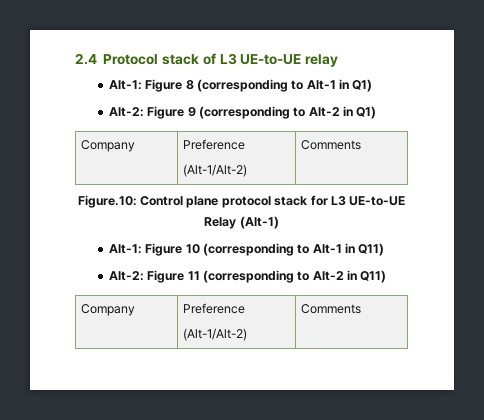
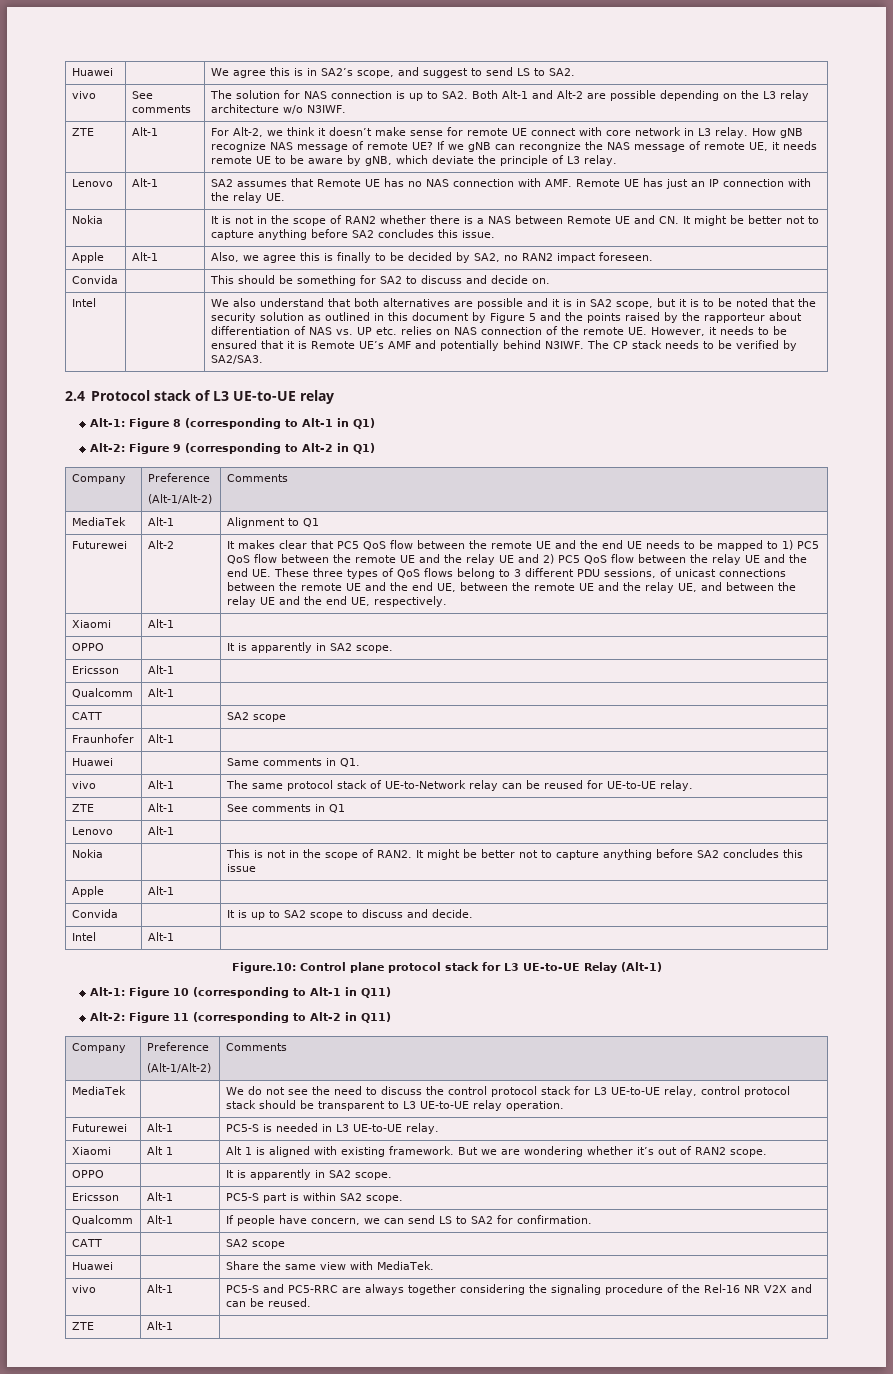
(75, 59) none -> [71,68,113,76] [210,67,575,78] [71,91,96,99] [131,91,153,99] [131,105,191,113] [209,90,809,101] [210,104,346,114] [71,128,94,136] [131,127,158,136] [210,127,803,138] [210,141,817,152] [210,155,617,166] [71,179,113,187] [131,178,158,187] [210,178,811,189] [210,192,285,203] [71,215,103,224] [210,215,819,226] [210,229,495,240] [71,252,104,263] [131,252,158,261] [210,252,653,263] [71,275,118,284] [209,275,550,286] [71,298,96,307] [210,298,816,309] [210,312,802,323] [210,326,787,336] [210,340,797,351] [210,355,263,364] Huawei | | We agree this is in SA2’s scope, and suggest to send LS to SA2. // vivo | See comments | The solution for NAS connection is up to SA2. Both Alt-1 and Alt-2 are possible depending on the L3 relay architecture w/o N3IWF. // ZTE | Alt-1 | For Alt-2, we think it doesn’t make sense for remote UE connect with core network in L3 relay. How gNB recognize NAS message of remote UE? If we gNB can recongnize the NAS message of remote UE, it needs remote UE to be aware by gNB, which deviate the principle of L3 relay. // Lenovo | Alt-1 | SA2 assumes that Remote UE has no NAS connection with AMF. Remote UE has just an IP connection with the relay UE. // Nokia | | It is not in the scope of RAN2 whether there is a NAS between Remote UE and CN. It might be better not to capture anything before SA2 concludes this issue. // Apple | Alt-1 | Also, we agree this is finally to be decided by SA2, no RAN2 impact foreseen. // Convida | | This should be something for SA2 to discuss and decide on. // Intel | | We also understand that both alternatives are possible and it is in SA2 scope, but it is to be noted that the security solution as outlined in this document by Figure 5 and the points raised by the rapporteur about differentiation of NAS vs. UP etc. relies on NAS connection of the remote UE. However, it needs to be ensured that it is Remote UE’s AMF and potentially behind N3IWF. The CP stack needs to be verified by SA2/SA3. //
(362, 145) none -> [71,517,126,526] [147,517,174,526] [226,517,319,528] [71,541,127,549] [147,540,174,549] [226,540,819,551] [226,554,807,565] [226,568,786,579] [226,582,796,593] [226,596,447,607] [71,620,111,628] [147,619,174,628] [71,643,104,651] [226,642,393,653] [71,666,119,674] [147,665,174,674] [71,688,133,698] [147,688,174,697] [71,712,102,720] [226,712,286,722] [71,734,134,743] [147,734,174,743] [71,758,113,766] [226,758,360,767] [71,781,96,789] [147,780,174,789] [225,780,693,791] [71,804,94,812] [147,803,174,812] [226,804,345,813] [71,827,113,835] [147,826,174,835] [71,849,103,858] [225,849,803,860] [226,864,256,872] [71,886,104,897] [147,886,174,895] [71,909,118,918] [226,909,473,920] [71,932,96,941] [147,932,174,941] // MediaTek | Alt-1 | Alignment to Q1 // Futurewei | Alt-2 | It makes clear that PC5 QoS flow between the remote UE and the end UE needs to be mapped to 1) PC5 QoS flow between the remote UE and the relay UE and 2) PC5 QoS flow between the relay UE and the end UE. These three types of QoS flows belong to 3 different PDU sessions, of unicast connections between the remote UE and the end UE, between the remote UE and the relay UE, and between the relay UE and the end UE, respectively. // Xiaomi | Alt-1 | // OPPO | | It is apparently in SA2 scope. // Ericsson | Alt-1 | // Qualcomm | Alt-1 | // CATT | | SA2 scope // Fraunhofer | Alt-1 | // Huawei | | Same comments in Q1. // vivo | Alt-1 | The same protocol stack of UE-to-Network relay can be reused for UE-to-UE relay. // ZTE | Alt-1 | See comments in Q1 // Lenovo | Alt-1 | // Nokia | | This is not in the scope of RAN2. It might be better not to capture anything before SA2 concludes this issue // Apple | Alt-1 | // Convida | | It is up to SA2 scope to discuss and decide. // Intel | Alt-1 |
(362, 309) none -> [71,1086,126,1095] [225,1086,790,1097] [225,1100,564,1111] [71,1124,127,1132] [146,1123,173,1132] [225,1123,439,1134] [71,1147,111,1155] [146,1146,173,1155] [225,1146,767,1157] [71,1170,104,1178] [225,1169,392,1180] [71,1193,119,1201] [146,1192,173,1201] [225,1192,403,1203] [71,1215,133,1225] [146,1215,173,1224] [225,1215,592,1226] [71,1239,102,1247] [225,1239,285,1249] [71,1262,113,1270] [225,1261,434,1270] [71,1285,96,1293] [146,1284,173,1293] [225,1284,812,1295] [225,1298,311,1307] [71,1322,94,1330] [146,1321,173,1330] // MediaTek | | We do not see the need to discuss the control protocol stack for L3 UE-to-UE relay, control protocol stack should be transparent to L3 UE-to-UE relay operation. // Futurewei | Alt-1 | PC5-S is needed in L3 UE-to-UE relay. // Xiaomi | Alt 1 | Alt 1 is aligned with existing framework. But we are wondering whether it’s out of RAN2 scope. // OPPO | | It is apparently in SA2 scope. // Ericsson | Alt-1 | PC5-S part is within SA2 scope. // Qualcomm | Alt-1 | If people have concern, we can send LS to SA2 for confirmation. // CATT | | SA2 scope // Huawei | | Share the same view with MediaTek. // vivo | Alt-1 | PC5-S and PC5-RRC are always together considering the signaling procedure of the Rel-16 NR V2X and can be reused. // ZTE | Alt-1 |

